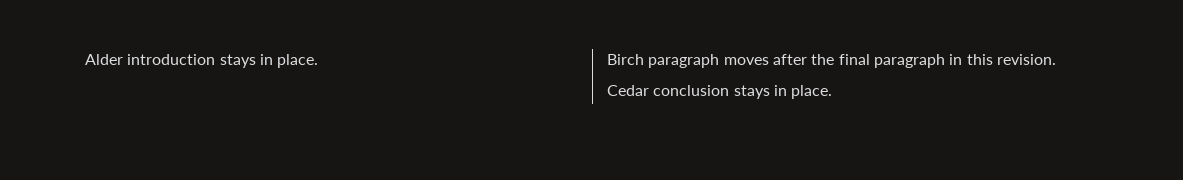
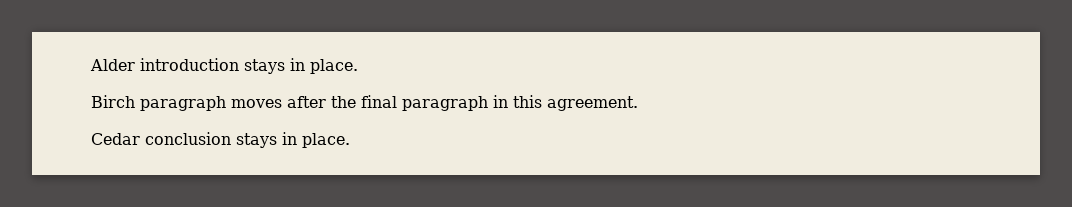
[996,54,1056,65] revision. -> [547,96,638,111] agreement.

